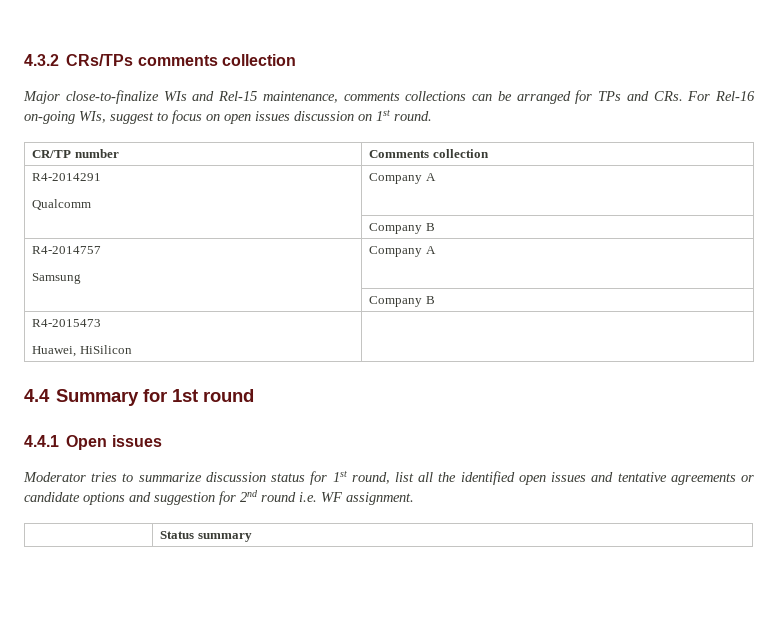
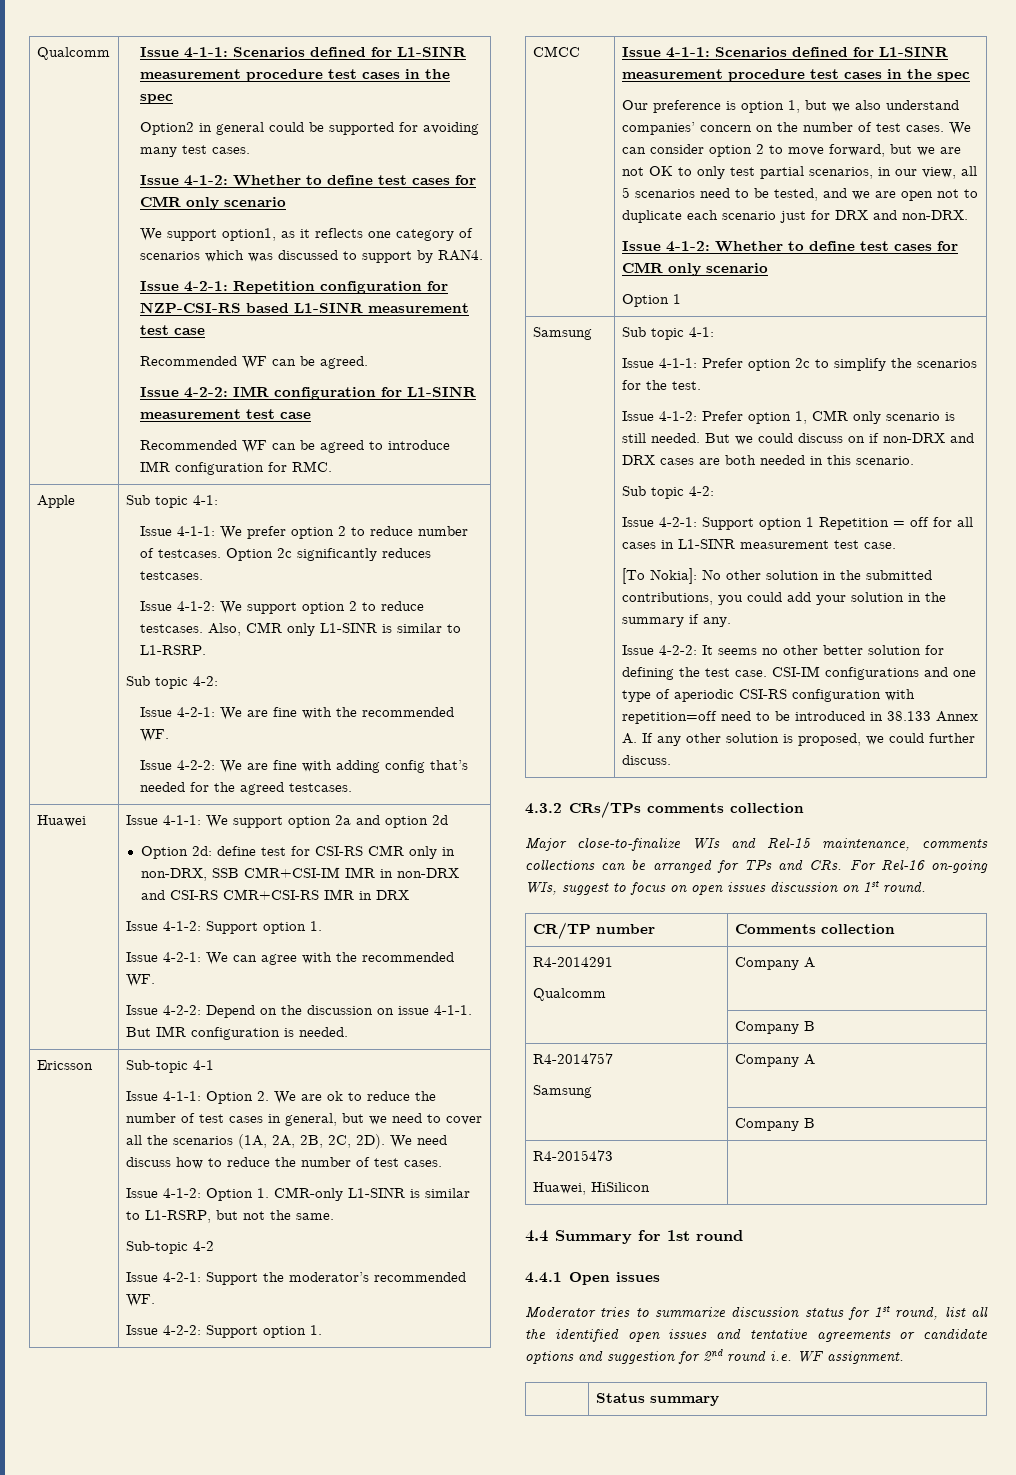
(24, 60) none -> [36,47,110,60] [140,46,467,58] [140,69,451,82] [140,94,174,104] [140,122,480,135] [140,145,251,157] [140,175,477,186] [140,196,287,210] [140,228,474,241] [140,249,484,263] [140,281,449,294] [140,302,470,313] [140,325,206,335] [140,356,369,369] [140,386,477,400] [140,409,312,419] [140,440,451,453] [140,461,333,475] [36,495,75,508] [125,495,218,508] [140,526,469,539] [140,548,432,561] [140,571,204,580] [140,601,425,614] [140,622,462,636] [140,645,207,655] [125,676,218,689] [140,707,455,720] [140,729,170,742] [140,760,469,773] [140,782,353,795] [36,815,86,827] [125,815,448,828] [141,845,456,859] [141,867,460,881] [141,889,410,900] [125,921,322,934] [125,952,454,965] [125,974,155,987] [125,1005,472,1018] [125,1026,348,1040] [36,1060,93,1070] [125,1060,214,1073] [125,1091,436,1104] [125,1113,482,1126] [125,1134,447,1149] [125,1157,442,1169] [125,1187,470,1201] [125,1210,334,1223] [125,1241,214,1254] [125,1272,466,1285] [125,1294,155,1307] [125,1325,322,1338] [532,46,580,57] [621,46,948,58] [621,69,970,82] [621,100,959,113] [621,122,971,135] [621,144,961,157] [621,166,977,179] [621,187,978,201] [621,210,968,223] [621,241,958,252] [621,262,768,276] [621,294,681,307] [532,327,592,340] [621,327,714,340] [621,358,977,371] [621,380,701,390] [621,410,955,424] [621,433,974,445] [621,455,914,465] [621,486,714,499] [621,517,973,530] [621,538,896,549] [621,568,932,584] [621,592,946,605] [621,614,731,627] [621,645,944,655] [621,666,976,680] [621,689,915,702] [621,711,978,724] [621,733,975,746] [621,755,671,765] Qualcomm | Issue 4-1-1: Scenarios defined for L1-SINR measurement procedure test cases in the spec // Option2 in general could be supported for avoiding many test cases. // Issue 4-1-2: Whether to define test cases for CMR only scenario // We support option1, as it reflects one category of scenarios which was discussed to support by RAN4. // Issue 4-2-1: Repetition configuration for NZP-CSI-RS based L1-SINR measurement test case // Recommended WF can be agreed. // Issue 4-2-2: IMR configuration for L1-SINR measurement test case // Recommended WF can be agreed to introduce IMR configuration for RMC. // Apple | Sub topic 4-1: // Issue 4-1-1: We prefer option 2 to reduce number of testcases. Option 2c significantly reduces testcases. // Issue 4-1-2: We support option 2 to reduce testcases. Also, CMR only L1-SINR is similar to L1-RSRP. // Sub topic 4-2: // Issue 4-2-1: We are fine with the recommended WF. // Issue 4-2-2: We are fine with adding config that’s needed for the agreed testcases. // Huawei | Issue 4-1-1: We support option 2a and option 2d // Option 2d: define test for CSI-RS CMR only in non-DRX, SSB CMR+CSI-IM IMR in non-DRX and CSI-RS CMR+CSI-RS IMR in DRX // Issue 4-1-2: Support option 1. // Issue 4-2-1: We can agree with the recommended WF. // Issue 4-2-2: Depend on the discussion on issue 4-1-1. But IMR configuration is needed. // Ericsson | Sub-topic 4-1 // Issue 4-1-1: Option 2. We are ok to reduce the number of test cases in general, but we need to cover all the scenarios (1A, 2A, 2B, 2C, 2D). We need discuss how to reduce the number of test cases. // Issue 4-1-2: Option 1. CMR-only L1-SINR is similar to L1-RSRP, but not the same. // Sub-topic 4-2 // Issue 4-2-1: Support the moderator’s recommended WF. // Issue 4-2-2: Support option 1. // CMCC | Issue 4-1-1: Scenarios defined for L1-SINR measurement procedure test cases in the spec // Our preference is option 1, but we also understand companies’ concern on the number of test cases. We can consider option 2 to move forward, but we are not OK to only test partial scenarios, in our view, all 5 scenarios need to be tested, and we are open not to duplicate each scenario just for DRX and non-DRX. // Issue 4-1-2: Whether to define test cases for CMR only scenario // Option 1 // Samsung | Sub topic 4-1: // Issue 4-1-1: Prefer option 2c to simplify the scenarios for the test. // Issue 4-1-2: Prefer option 1, CMR only scenario is still needed. But we could discuss on if non-DRX and DRX cases are both needed in this scenario. // Sub topic 4-2: // Issue 4-2-1: Support option 1 Repetition = off for all cases in L1-SINR measurement test case. // [To Nokia]: No other solution in the submitted contributions, you could add your solution in the summary if any. // Issue 4-2-2: It seems no other better solution for defining the test case. CSI-IM configurations and one type of aperiodic CSI-RS configuration with repetition=off need to be introduced in 38.133 Annex A. If any other solution is proposed, we could further discuss. //

